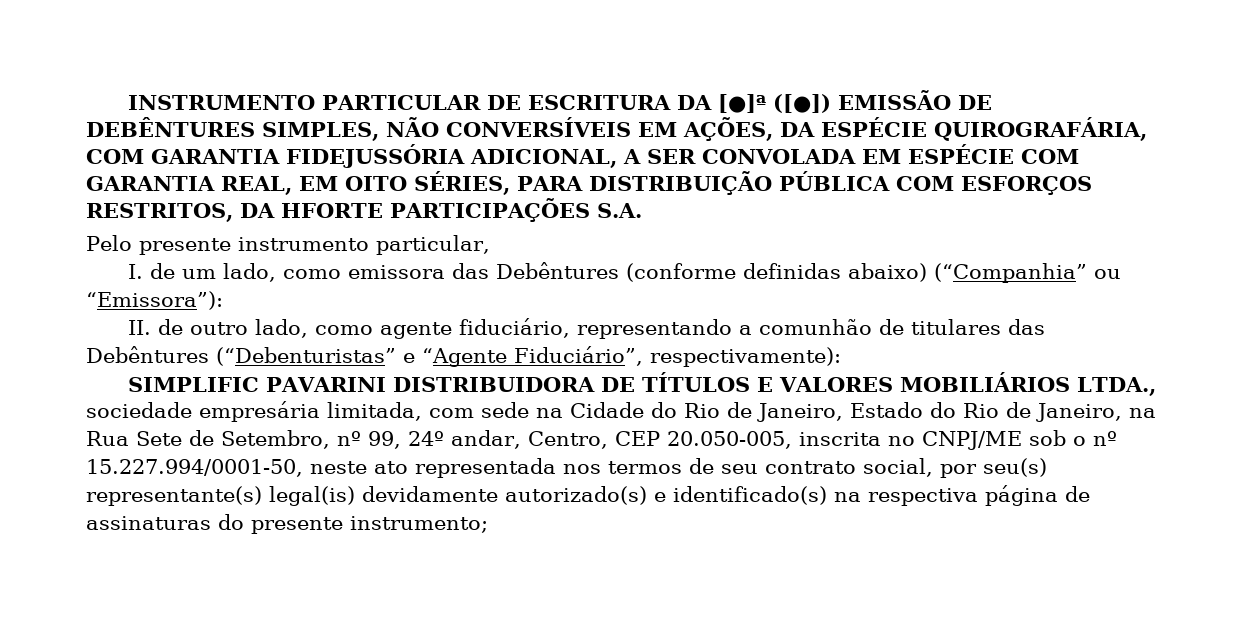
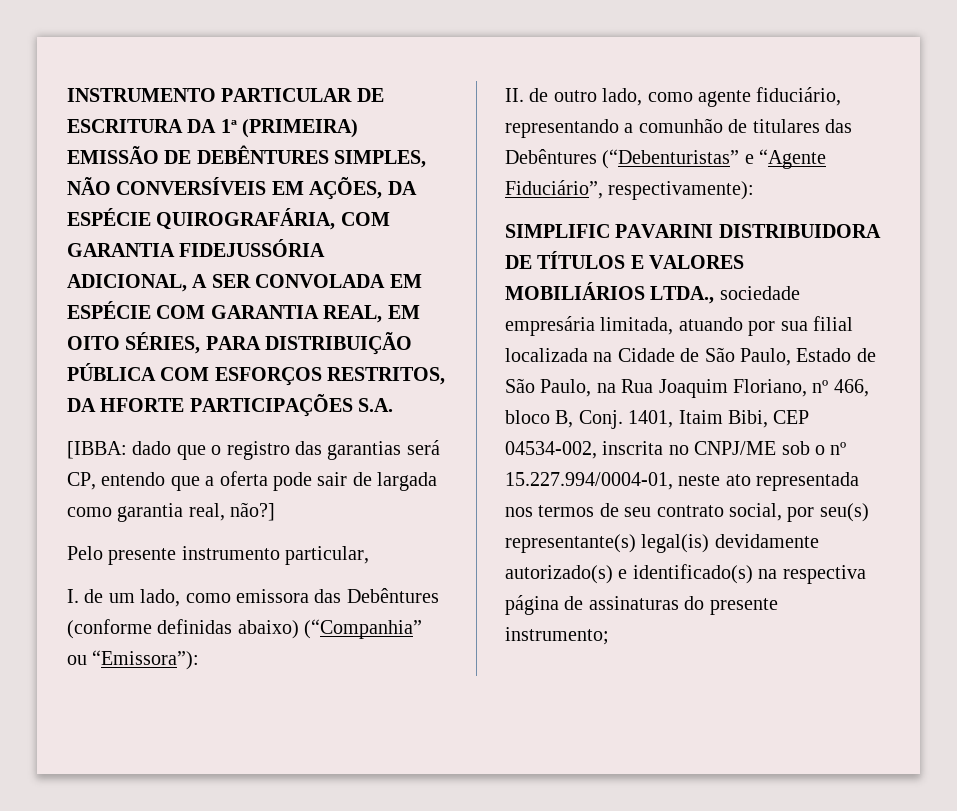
[718,94,832,113] [●]ª ([●]) -> [220,119,359,138] 1ª (PRIMEIRA)
(642, 210) none -> [67,440,440,460] [67,471,438,491] [67,502,276,522] // [IBBA: dado que o registro das garantias será CP, entendo que a oferta pode sair de largada como garantia real, não?]
[429,402,1156,422] [86,430,792,449] com sede na Cidade do Rio de Janeiro, Estado do Rio de Janeiro, na Rua Sete de Setembro, nº 99, 24º andar, Centro, CEP 20.050-005, -> [678,316,853,336] [505,347,876,366] [505,378,869,398] [505,410,810,429] [505,441,597,459] atuando por sua filial localizada na Cidade de São Paulo, Estado de São Paulo, na Rua Joaquim Floriano, nº 466, bloco B, Conj. 1401, Itaim Bibi, CEP 04534-002,
[86,459,303,477] 15.227.994/0001-50, -> [505,472,673,490] 15.227.994/0004-01,

